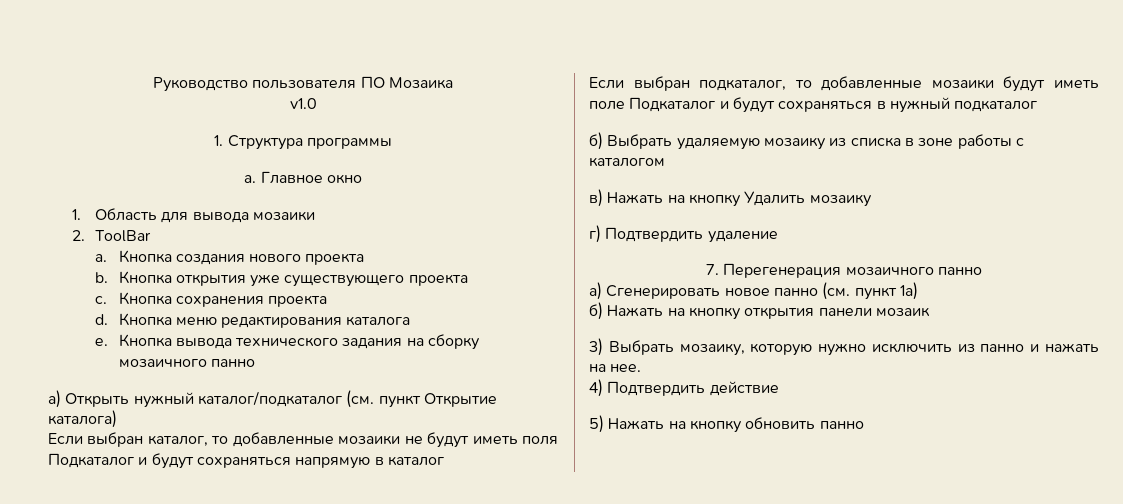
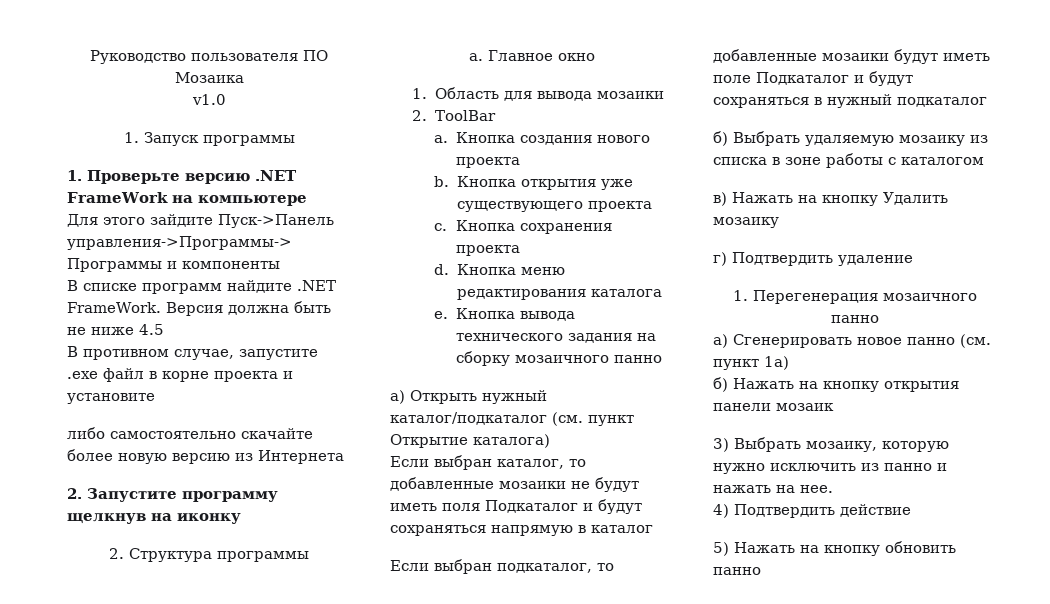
(224, 140) none -> [143,132,295,146] [67,170,297,184] [67,192,307,206] [67,214,334,228] [67,236,292,250] [67,258,280,272] [67,280,336,294] [67,301,331,316] [67,324,164,335] [67,346,318,360] [67,368,293,382] [67,393,155,404] [67,427,313,439] [67,449,344,464] [67,488,278,502] [67,513,241,524] [109,548,124,559] Запуск программы // 1. Проверьте версию .NET FrameWork на компьютере // Для этого зайдите Пуск->Панель управления->Программы-> Программы и компоненты // В списке программ найдите .NET FrameWork. Версия должна быть не ниже 4.5 // В противном случае, запустите .exe файл в корне проекта и установите // либо самостоятельно скачайте более новую версию из Интернета // 2. Запустите программу щелкнув на иконку // 2.
[706,264,720,275] 7. -> [733,290,748,301] 1.

